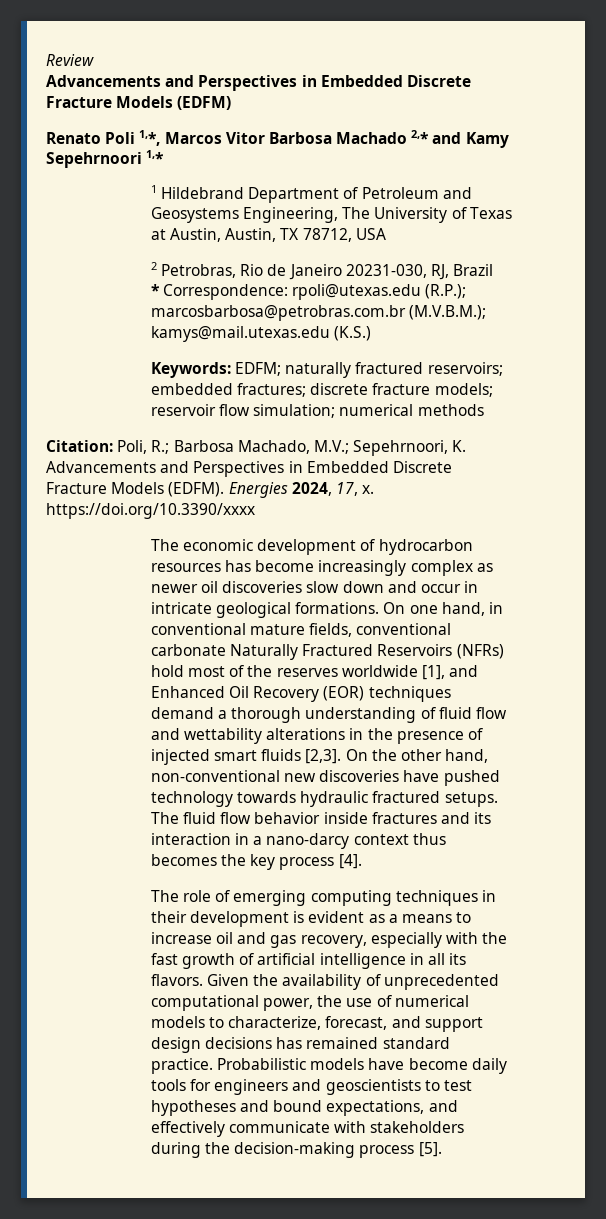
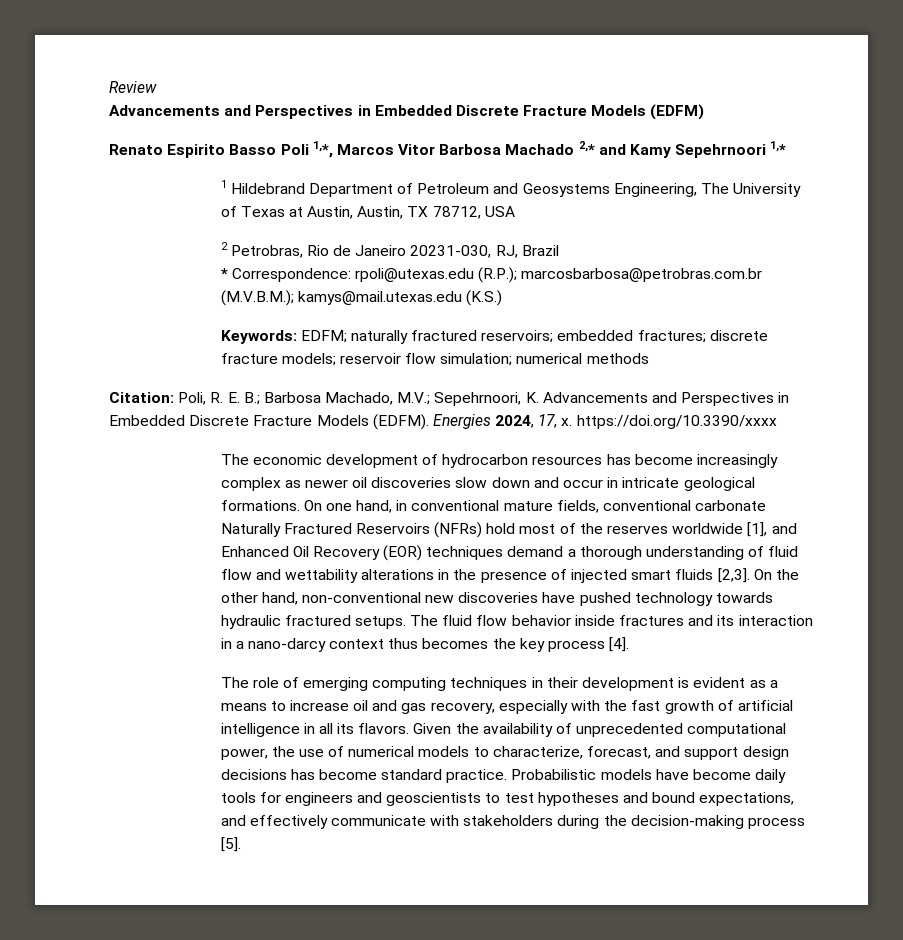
(101, 138) none -> [167,144,277,158] Espirito Basso
[151,440,170,454] R.; -> [210,392,260,405] R. E. B.;
[306,1037,379,1049] remained -> [318,769,377,780] become

